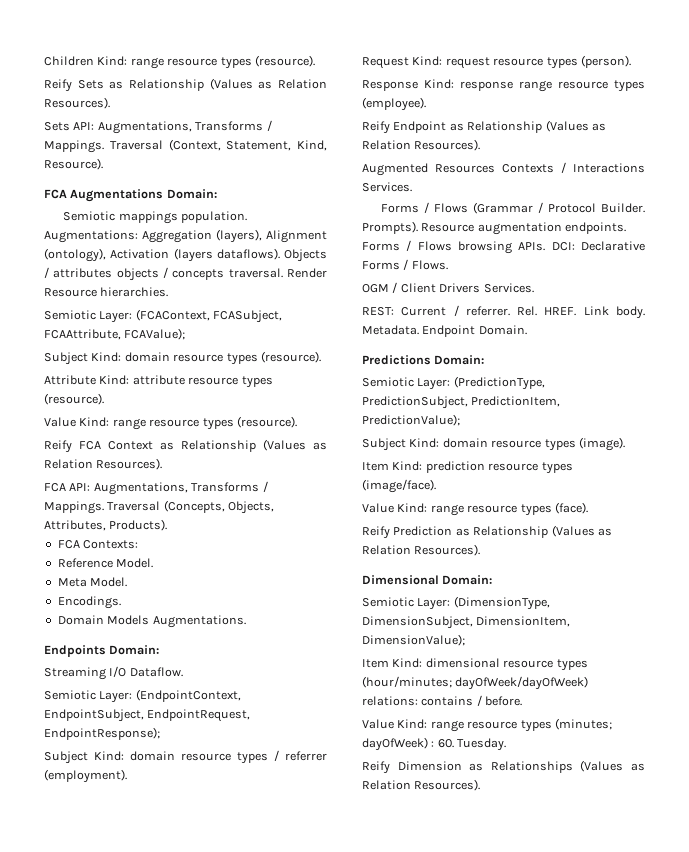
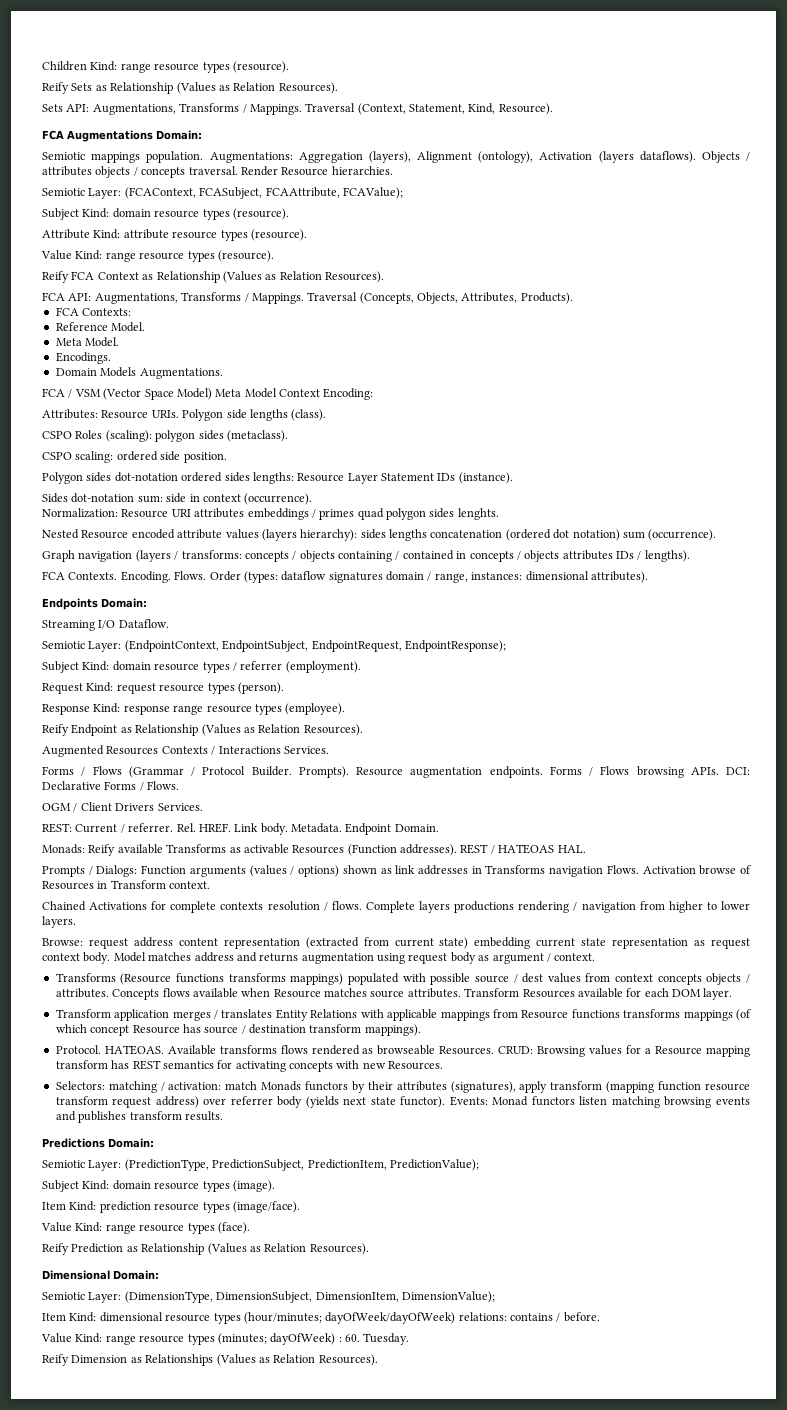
(246, 621) none -> [42,388,374,400] [42,409,327,421] [42,430,288,442] [42,451,227,463] [42,472,513,484] [42,493,313,505] [42,508,499,520] [42,529,717,541] [42,550,690,562] [42,571,648,583] // FCA / VSM (Vector Space Model) Meta Model Context Encoding: // Attributes: Resource URIs. Polygon side lengths (class). // CSPO Roles (scaling): polygon sides (metaclass). // CSPO scaling: ordered side position. // Polygon sides dot-notation ordered sides lengths: Resource Layer Statement IDs (instance). // Sides dot-notation sum: side in context (occurrence). // Normalization: Resource URI attributes embeddings / primes quad polygon sides lenghts. // Nested Resource encoded attribute values (layers hierarchy): sides lengths concatenation (ordered dot notation) sum (occurrence). // Graph navigation (layers / transforms: concepts / objects containing / contained in concepts / objects attributes IDs / lengths). // FCA Contexts. Encoding. Flows. Order (types: dataflow signatures domain / range, instances: dimensional attributes).
(527, 330) none -> [42,844,586,856] [42,865,751,877] [42,880,211,890] [42,901,751,913] [42,916,76,928] [42,937,751,949] [42,952,596,964] [55,973,750,985] [55,988,733,1000] [55,1009,751,1021] [55,1024,421,1036] [55,1045,751,1057] [55,1060,444,1072] [55,1081,750,1093] [55,1096,750,1108] [55,1111,223,1123] // Monads: Reify available Transforms as activable Resources (Function addresses). REST / HATEOAS HAL. // Prompts / Dialogs: Function arguments (values / options) shown as link addresses in Transforms navigation Flows. Activation browse of Resources in Transform context. // Chained Activations for complete contexts resolution / flows. Complete layers productions rendering / navigation from higher to lower layers. // Browse: request address content representation (extracted from current state) embedding current state representation as request context body. Model matches address and returns augmentation using request body as argument / context. // Transforms (Resource functions transforms mappings) populated with possible source / dest values from context concepts objects / attributes. Concepts flows available when Resource matches source attributes. Transform Resources available for each DOM layer. // Transform application merges / translates Entity Relations with applicable mappings from Resource functions transforms mappings (of which concept Resource has source / destination transform mappings). // Protocol. HATEOAS. Available transforms flows rendered as browseable Resources. CRUD: Browsing values for a Resource mapping transform has REST semantics for activating concepts with new Resources. // Selectors: matching / activation: match Monads functors by their attributes (signatures), apply transform (mapping function resource transform request address) over referrer body (yields next state functor). Events: Monad functors listen matching browsing events and publishes transform results.

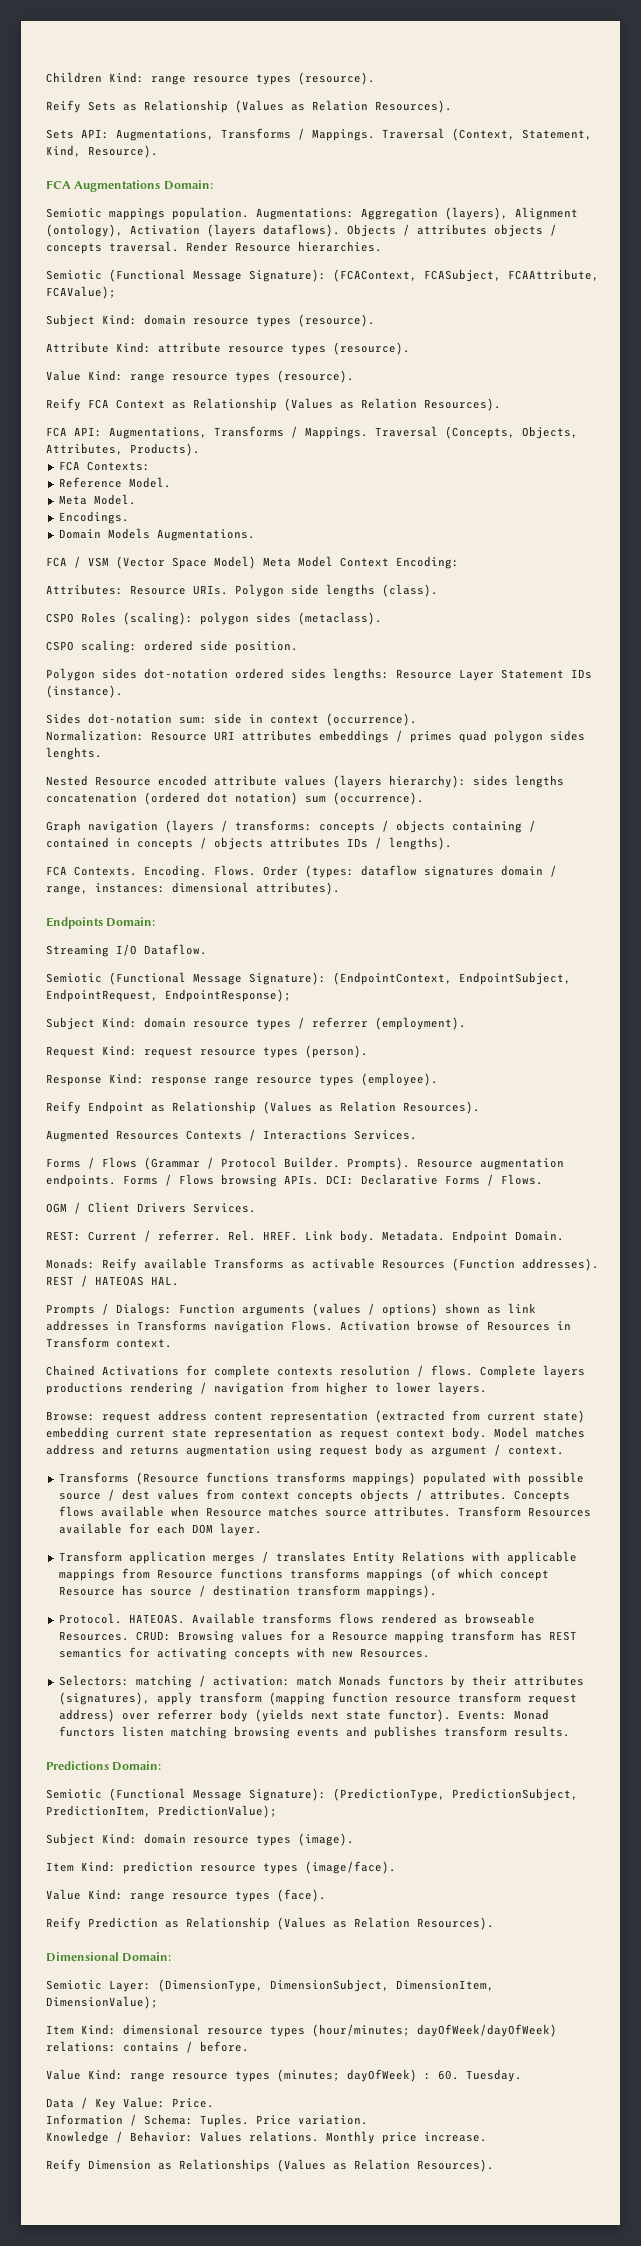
[88,188,122,199] Layer: -> [109,269,326,282] (Functional Message Signature):
[88,641,122,652] Layer: -> [109,972,326,985] (Functional Message Signature):
[88,1160,122,1171] Layer: -> [109,1788,326,1801] (Functional Message Signature):
(410, 1339) none -> [46,2097,214,2110] [46,2114,368,2127] [46,2131,487,2144] // Data / Key Value: Price. // Information / Schema: Tuples. Price variation. // Knowledge / Behavior: Values relations. Monthly price increase.

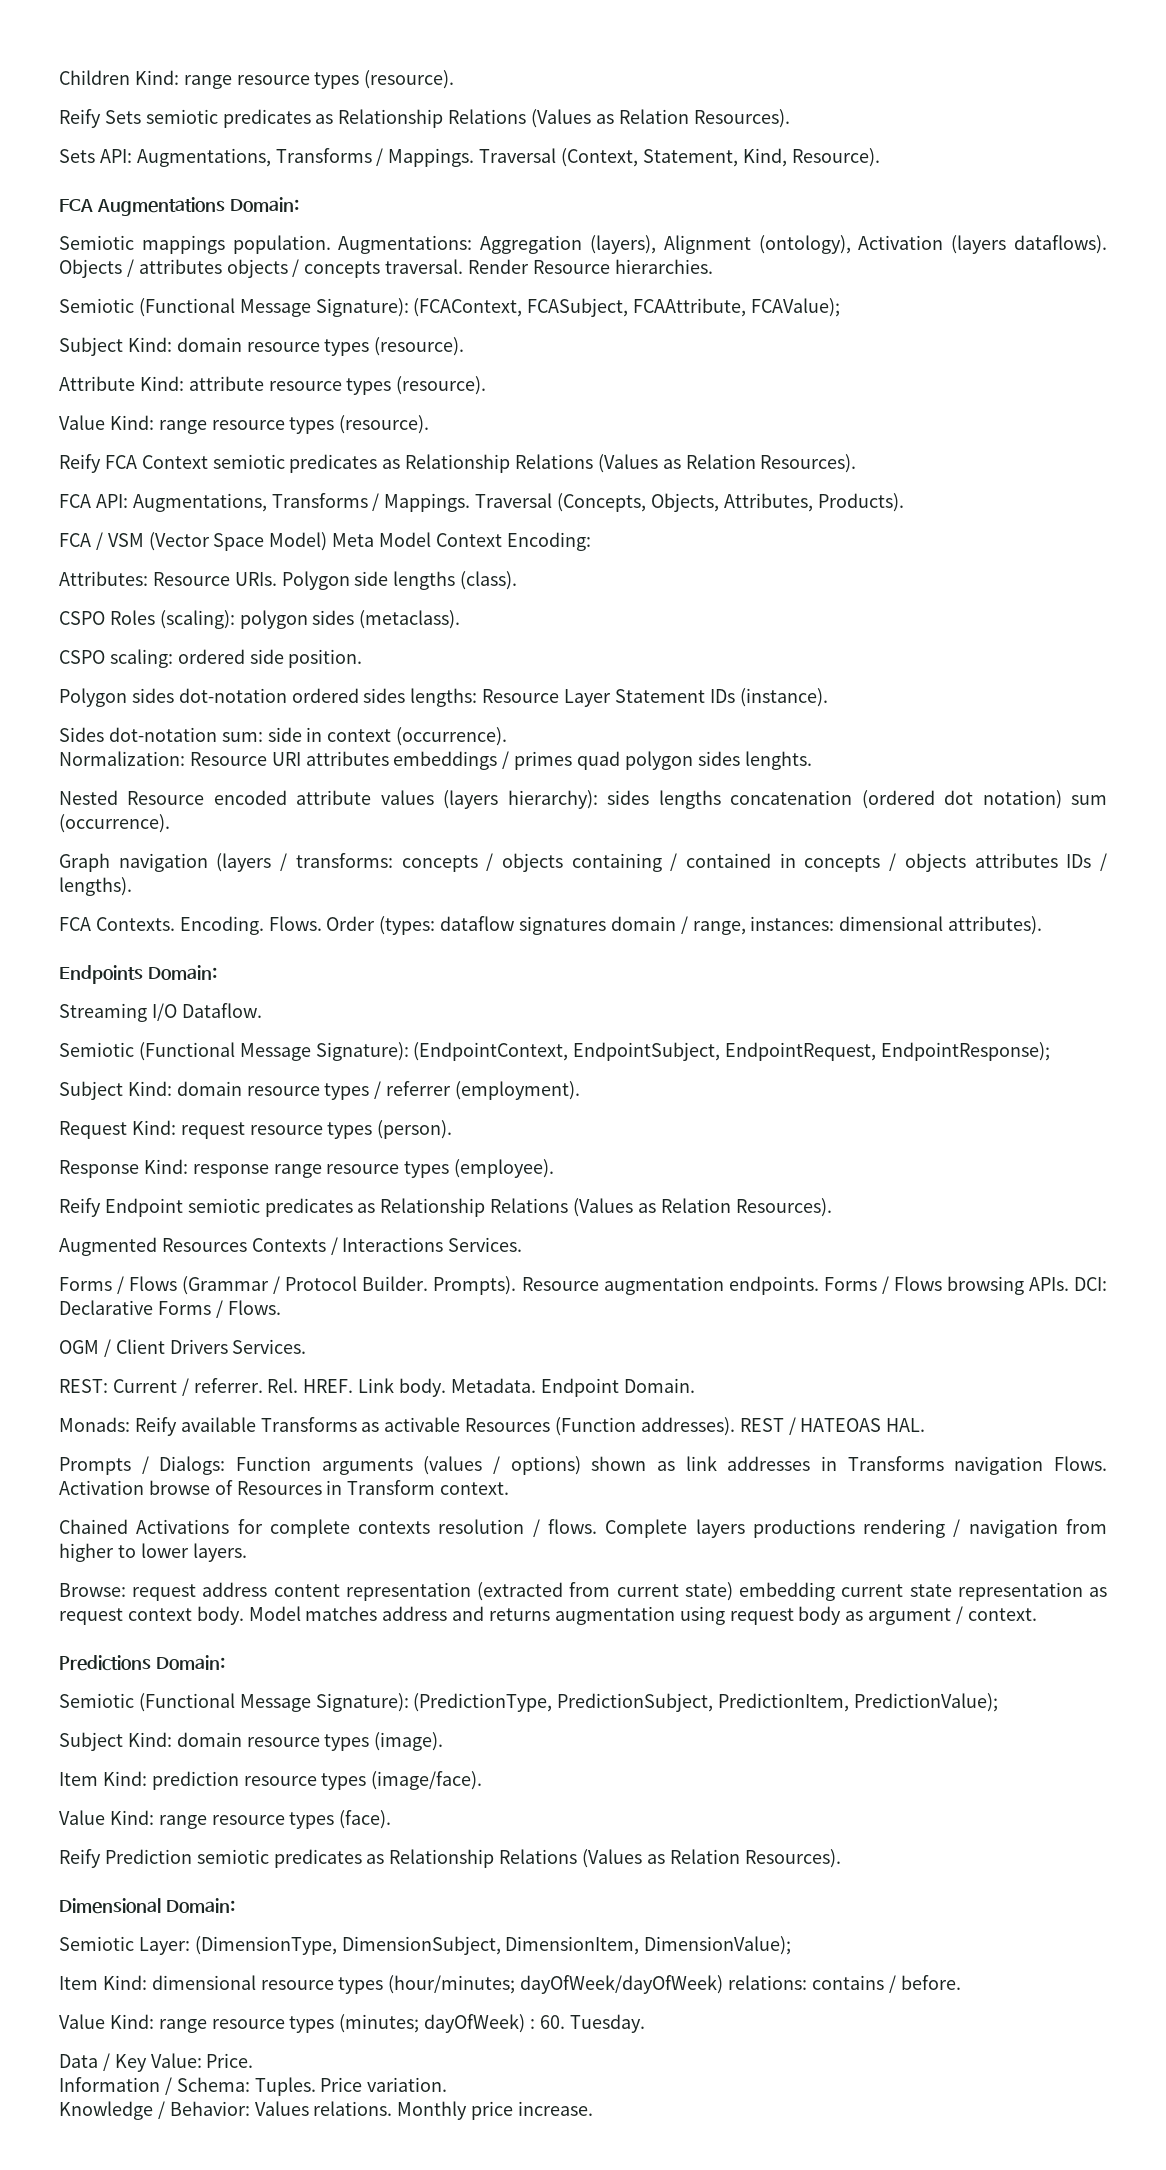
[123,100,228,113] as Relationship -> [145,109,527,128] semiotic predicates as Relationship Relations
[172,398,277,411] as Relationship -> [212,454,594,473] semiotic predicates as Relationship Relations
[58,461,150,471] [58,477,171,488] [58,494,136,505] [58,511,129,524] [58,528,255,541] // FCA Contexts: // Reference Model. // Meta Model. // Encodings. // Domain Models Augmentations. -> (904, 502) none
[151,1101,256,1114] as Relationship -> [187,1198,569,1217] semiotic predicates as Relationship Relations
[58,1472,584,1485] [58,1489,570,1502] [58,1506,591,1517] [58,1523,262,1536] [58,1551,577,1564] [58,1568,549,1581] [58,1585,437,1598] [58,1613,535,1624] [58,1630,577,1643] [58,1647,430,1660] [58,1675,584,1688] [58,1692,577,1705] [58,1709,549,1722] [58,1726,570,1739] // Transforms (Resource functions transforms mappings) populated with possible source / dest values from context concepts objects / attributes. Concepts flows available when Resource matches source attributes. Transform Resources available for each DOM layer. // Transform application merges / translates Entity Relations with applicable mappings from Resource functions transforms mappings (of which concept Resource has source / destination transform mappings). // Protocol. HATEOAS. Available transforms flows rendered as browseable Resources. CRUD: Browsing values for a Resource mapping transform has REST semantics for activating concepts with new Resources. // Selectors: matching / activation: match Monads functors by their attributes (signatures), apply transform (mapping function resource transform request address) over referrer body (yields next state functor). Events: Monad functors listen matching browsing events and publishes transform results. -> (1037, 1614) none
[165,1917,270,1930] as Relationship -> [196,1849,578,1868] semiotic predicates as Relationship Relations
[46,2159,494,2172] // Reify Dimension as Relationships (Values as Relation Resources). -> (594, 2108) none

